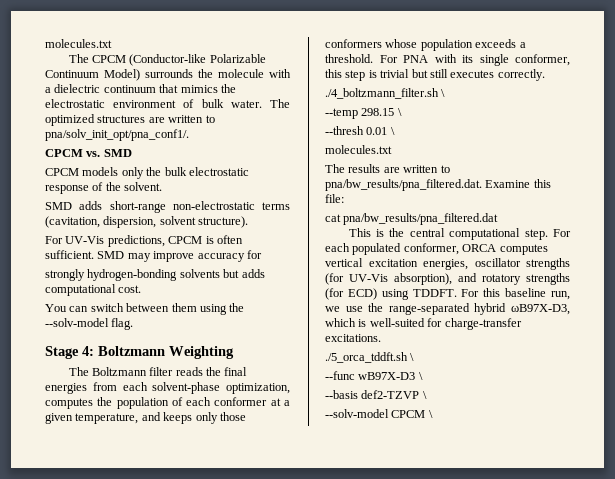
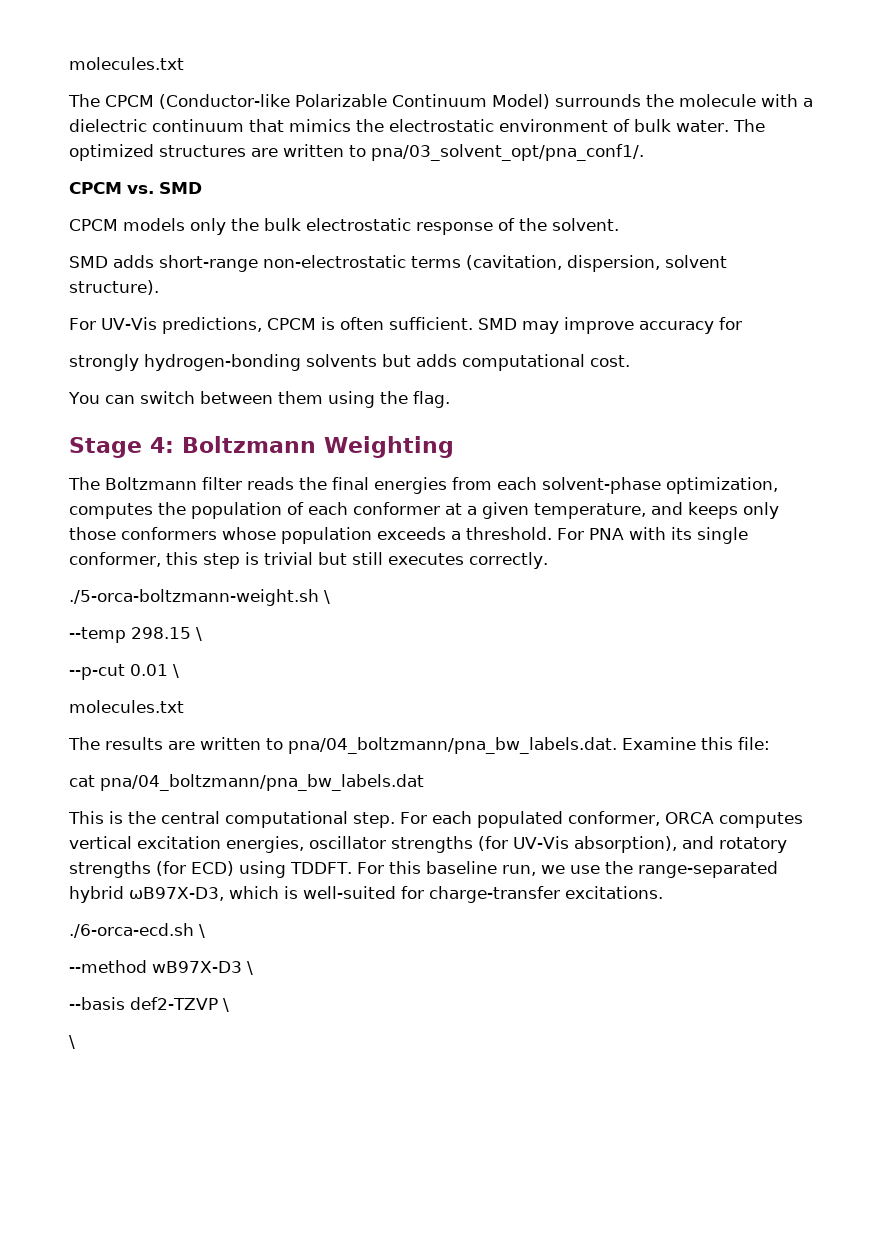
[45,129,189,141] pna/solv_init_opt/pna_conf1/. -> [371,144,644,161] pna/03_solvent_opt/pna_conf1/.
[45,318,109,327] --solv-model -> (408, 397) none
[325,88,439,99] ./4_boltzmann_filter.sh -> [69,589,319,606] ./5-orca-boltzmann-weight.sh
[325,126,364,135] --thresh -> [69,664,125,680] --p-cut
[325,179,482,191] pna/bw_results/pna_filtered.dat. -> [288,737,617,754] pna/04_boltzmann/pna_bw_labels.dat.
[343,213,499,225] pna/bw_results/pna_filtered.dat -> [100,774,424,791] pna/04_boltzmann/pna_bw_labels.dat
[325,352,415,363] [325,371,355,380] ./5_orca_tddft.sh \ // --func -> [69,923,205,938] [69,960,147,973] ./6-orca-ecd.sh \ // --method
[325,409,426,418] --solv-model CPCM -> (229, 1005) none

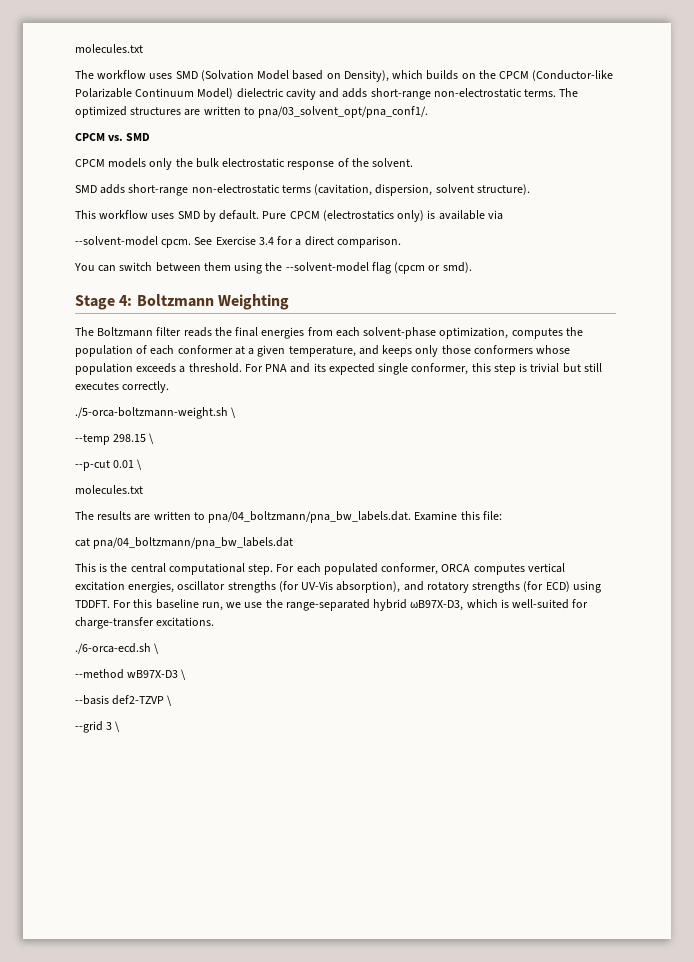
[69,57,184,70] [68,94,100,107] molecules.txt // The -> [75,44,143,53] [75,70,496,82] molecules.txt // The workflow uses SMD (Solvation Model based on Density), which builds on the
[554,94,813,107] [69,119,729,132] surrounds the molecule with a dielectric continuum that mimics the electrostatic environment of bulk water. -> [236,88,557,100] dielectric cavity and adds short-range non-electrostatic terms.
[69,317,742,334] [69,354,630,371] For UV-Vis predictions, CPCM is often sufficient. SMD may improve accuracy for // strongly hydrogen-bonding solvents but adds computational cost. -> [75,210,503,222] [75,236,401,248] This workflow uses SMD by default. Pure CPCM (electrostatics only) is available via // --solvent-model cpcm. See Exercise 3.4 for a direct comparison.
[412,391,450,408] flag. -> [285,262,472,274] --solvent-model flag (cpcm or smd).
[629,527,692,540] with its -> [290,363,375,375] and its expected
(229, 1005) none -> [75,721,113,733] --grid 3

